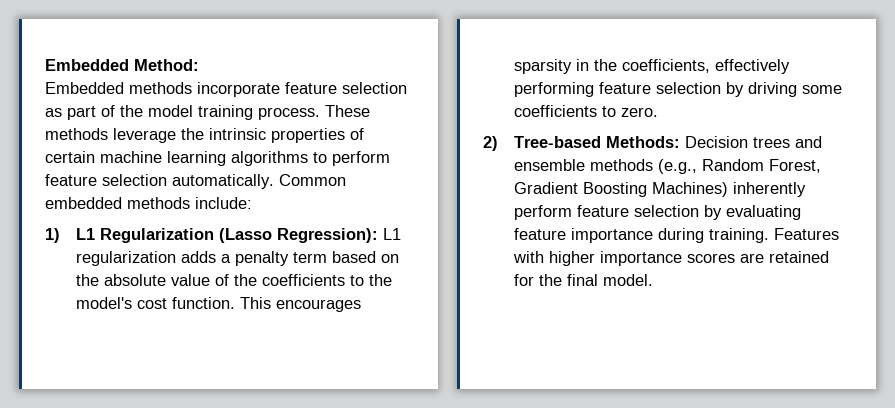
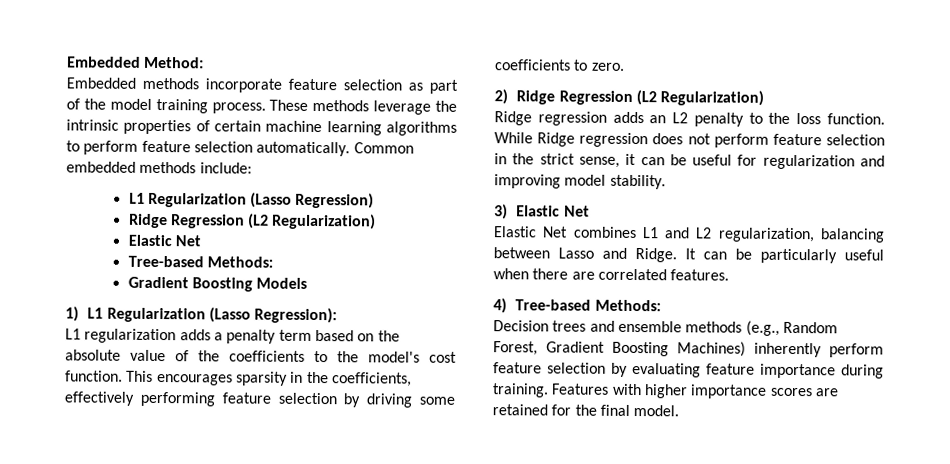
(252, 203) none -> [128,192,375,209] [128,213,377,230] [127,234,201,247] [127,255,273,268] [127,276,308,292] // L1 Regularization (Lasso Regression) // Ridge Regression (L2 Regularization) // Elastic Net // Tree-based Methods: // Gradient Boosting Models
(379, 235) none -> (338, 315) //
[514,136,681,148] Tree-based Methods: -> [516,90,765,106] [494,111,885,127] [494,132,885,148] [494,153,885,170] [494,174,666,190] [494,204,590,220] [493,226,885,243] [493,247,884,264] [493,268,730,281] [493,298,661,314] Ridge Regression (L2 Regularization) // Ridge regression adds an L2 penalty to the loss function. While Ridge regression does not perform feature selection in the strict sense, it can be useful for regularization and improving model stability. // 3) Elastic Net // Elastic Net combines L1 and L2 regularization, balancing between Lasso and Ridge. It can be particularly useful when there are correlated features. // 4) Tree-based Methods: //

